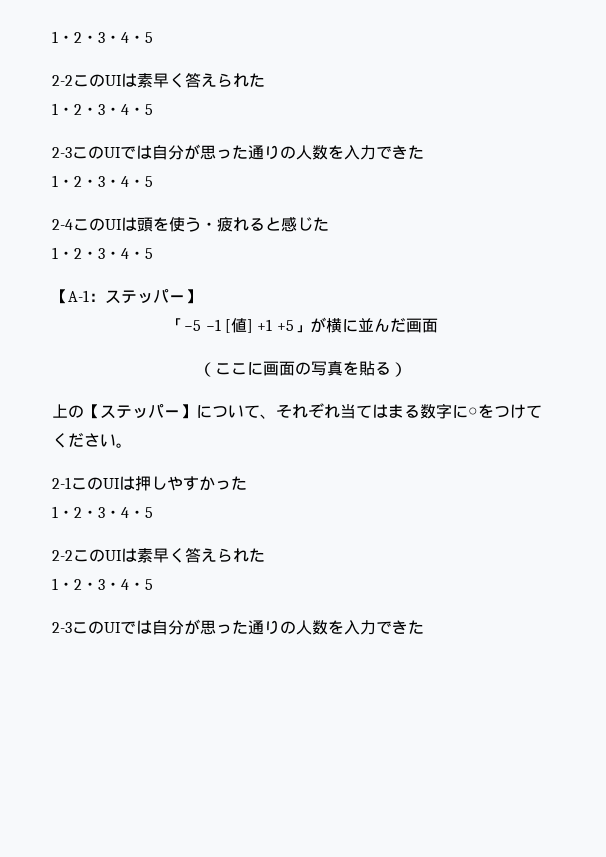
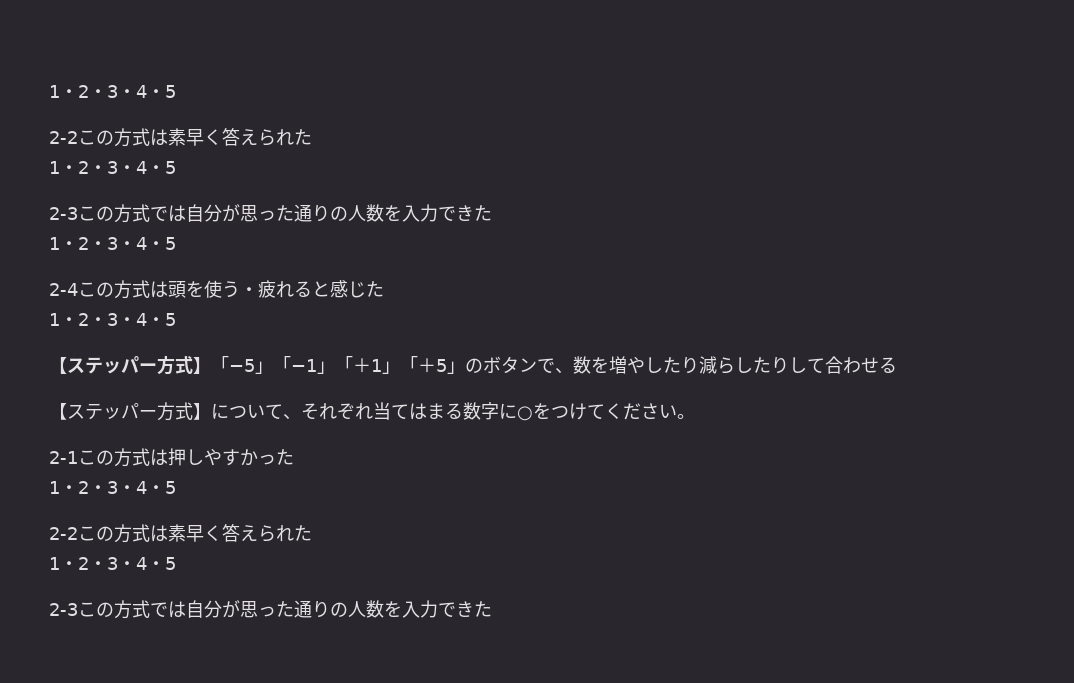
[52,31,153,43] [52,74,122,87] 1・2・3・4・5 // 2-2このUI -> [49,85,176,98] [49,128,150,147] 1・2・3・4・5 // 2-2この方式
[104,147,121,158] UI -> [114,204,150,223] 方式
[105,219,122,230] UI -> [114,280,150,299] 方式
[68,289,201,304] [168,317,438,333] [199,361,407,377] [52,404,180,419] A-1：ステッパー】 // 「−5 −1 [値] +1 +5」が横に並んだ画面 // （ここに画面の写真を貼る） // 上の【ステッパー -> [67,355,897,375] [49,402,193,421] ステッパー方式】「−5」「−1」「＋1」「＋5」のボタンで、数を増やしたり減らしたりして合わせる // 【ステッパー方式
[103,478,120,489] UI -> [114,448,150,467] 方式
[105,550,122,561] UI -> [114,524,150,543] 方式
[104,622,121,633] UI -> [114,600,150,619] 方式

